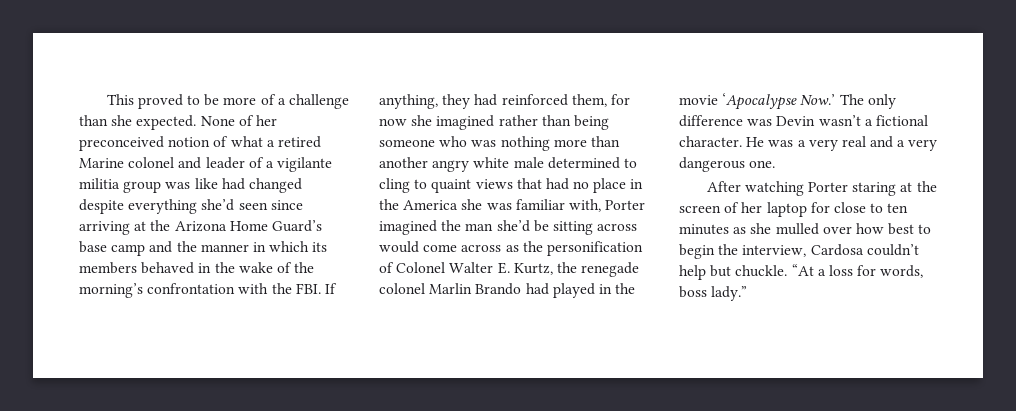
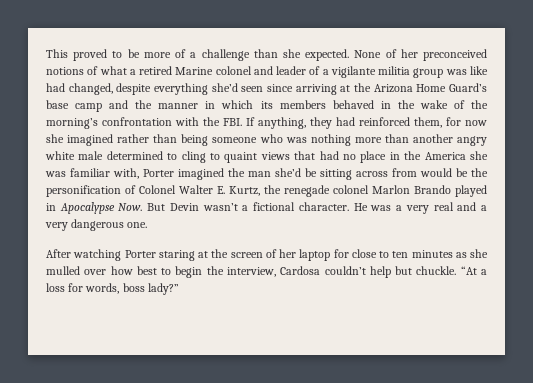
[168,137,211,147] notion -> [46,67,84,75] notions
[248,178,302,193] changed -> [68,83,113,95] changed,
[379,241,519,253] would come across as -> [392,168,468,177] from would be
[429,283,636,298] [679,93,896,110] [679,115,773,127] Marlin Brando had played in the movie ‘Apocalypse Now.’ The only difference was -> [372,185,487,197] [46,202,166,214] Marlon Brando played in Apocalypse Now. But
[711,286,748,301] lady.” -> [147,283,179,295] lady?”

